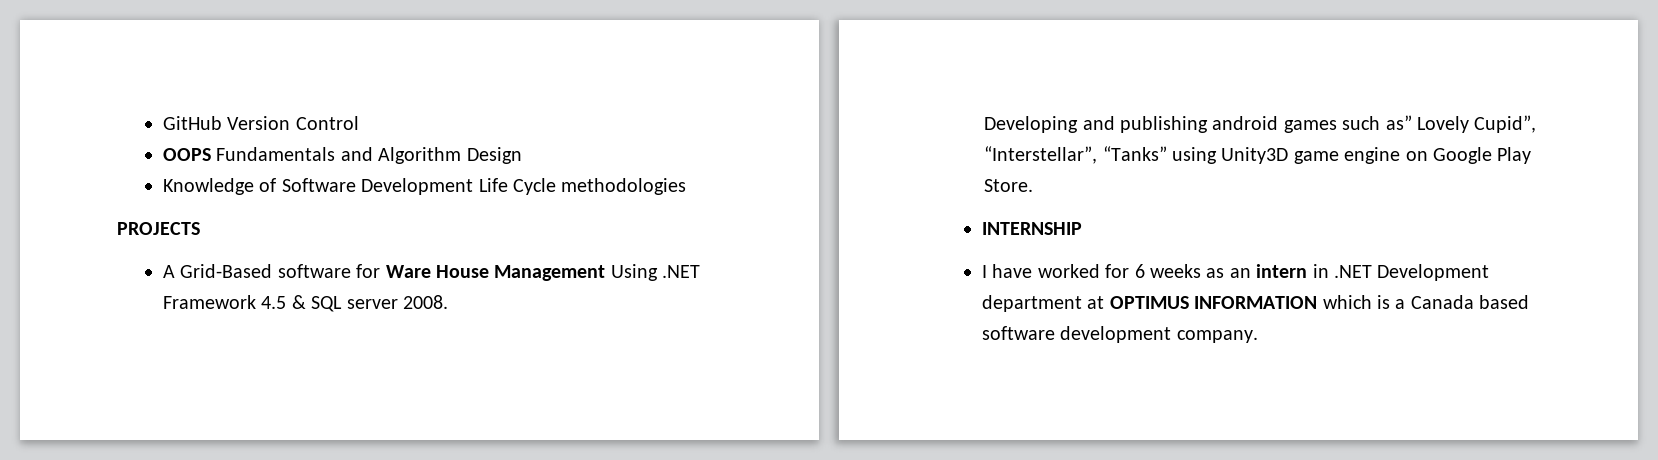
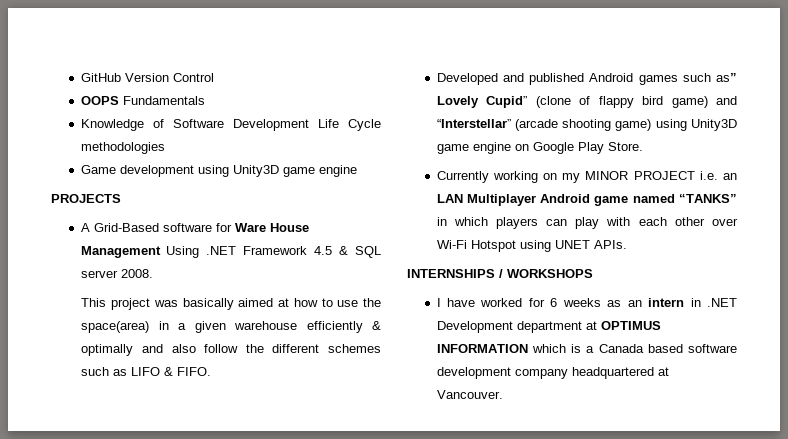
[340,147,522,164] and Algorithm Design -> (205, 100) none
(687, 186) none -> [80,165,357,177] // Game development using Unity3D game engine
[984,115,1537,133] [984,146,1167,164] Developing and publishing android games such as” Lovely Cupid”, “Interstellar”, “Tanks” -> [81,298,382,310] [81,321,381,333] [81,344,381,356] [81,367,212,376] [436,73,737,85] [436,96,737,108] [436,119,652,131] This project was basically aimed at how to use the space(area) in a given warehouse efficiently & optimally and also follow the different schemes such as LIFO & FIFO. // Developed and published Android games such as” Lovely Cupid” (clone of flappy bird game) and “Interstellar” (arcade shooting game)
[982,222,1083,235] INTERNSHIP -> [436,171,737,183] [436,194,737,206] [436,217,738,229] [436,240,627,252] [407,269,593,278] Currently working on my MINOR PROJECT i.e. an LAN Multiplayer Android game named “TANKS” in which players can play with each other over Wi-Fi Hotspot using UNET APIs. // INTERNSHIPS / WORKSHOPS
[1176,330,1258,343] company. -> [514,367,669,379] [436,390,503,399] company headquartered at Vancouver.

